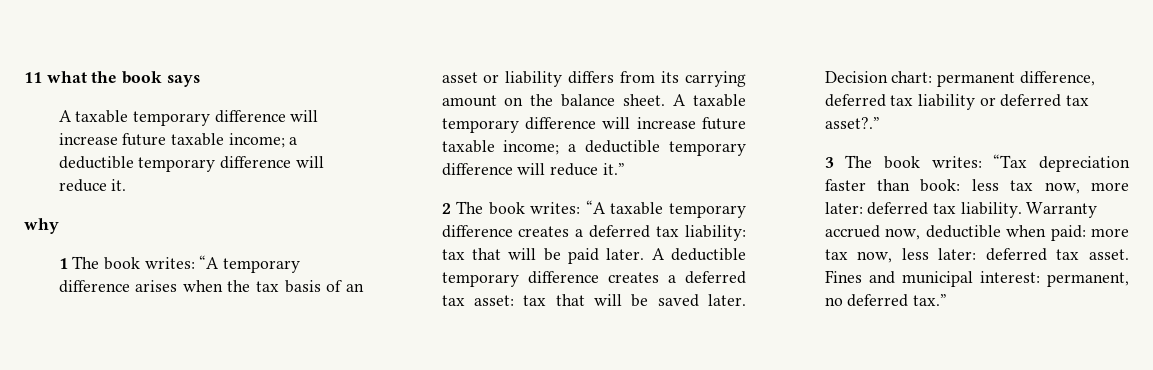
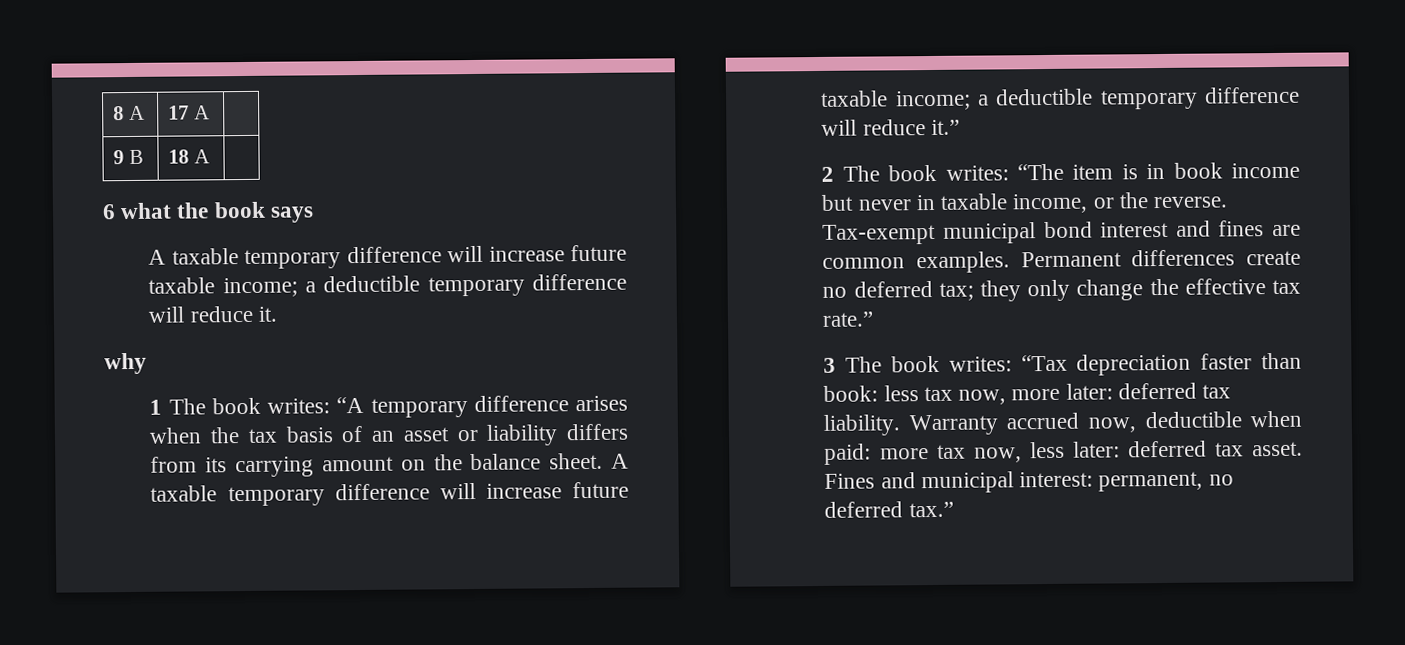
[24,72,42,83] 11 -> [113,105,145,121] [168,105,210,120] [113,149,144,165] [168,149,210,164] [102,204,116,220] 8 A | 17 A | // 9 B | 18 A | // 6
[585,200,746,218] [441,225,746,241] [441,248,746,264] [441,271,746,287] [441,294,746,307] [824,71,1095,87] [824,94,1090,110] [824,117,880,129] “A taxable temporary difference creates a deferred tax liability: tax that will be paid later. A deductible temporary difference creates a deferred tax asset: tax that will be saved later. Decision chart: permanent difference, deferred tax liability or deferred tax asset?.” -> [1017,162,1300,181] [821,192,1228,214] [822,220,1301,245] [822,249,1301,274] [822,278,1301,302] [822,311,875,327] “The item is in book income but never in taxable income, or the reverse. Tax-exempt municipal bond interest and fines are common examples. Permanent differences create no deferred tax; they only change the effective tax rate.”

